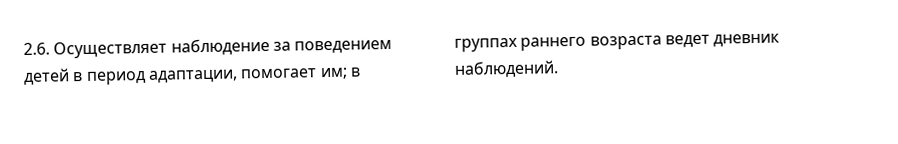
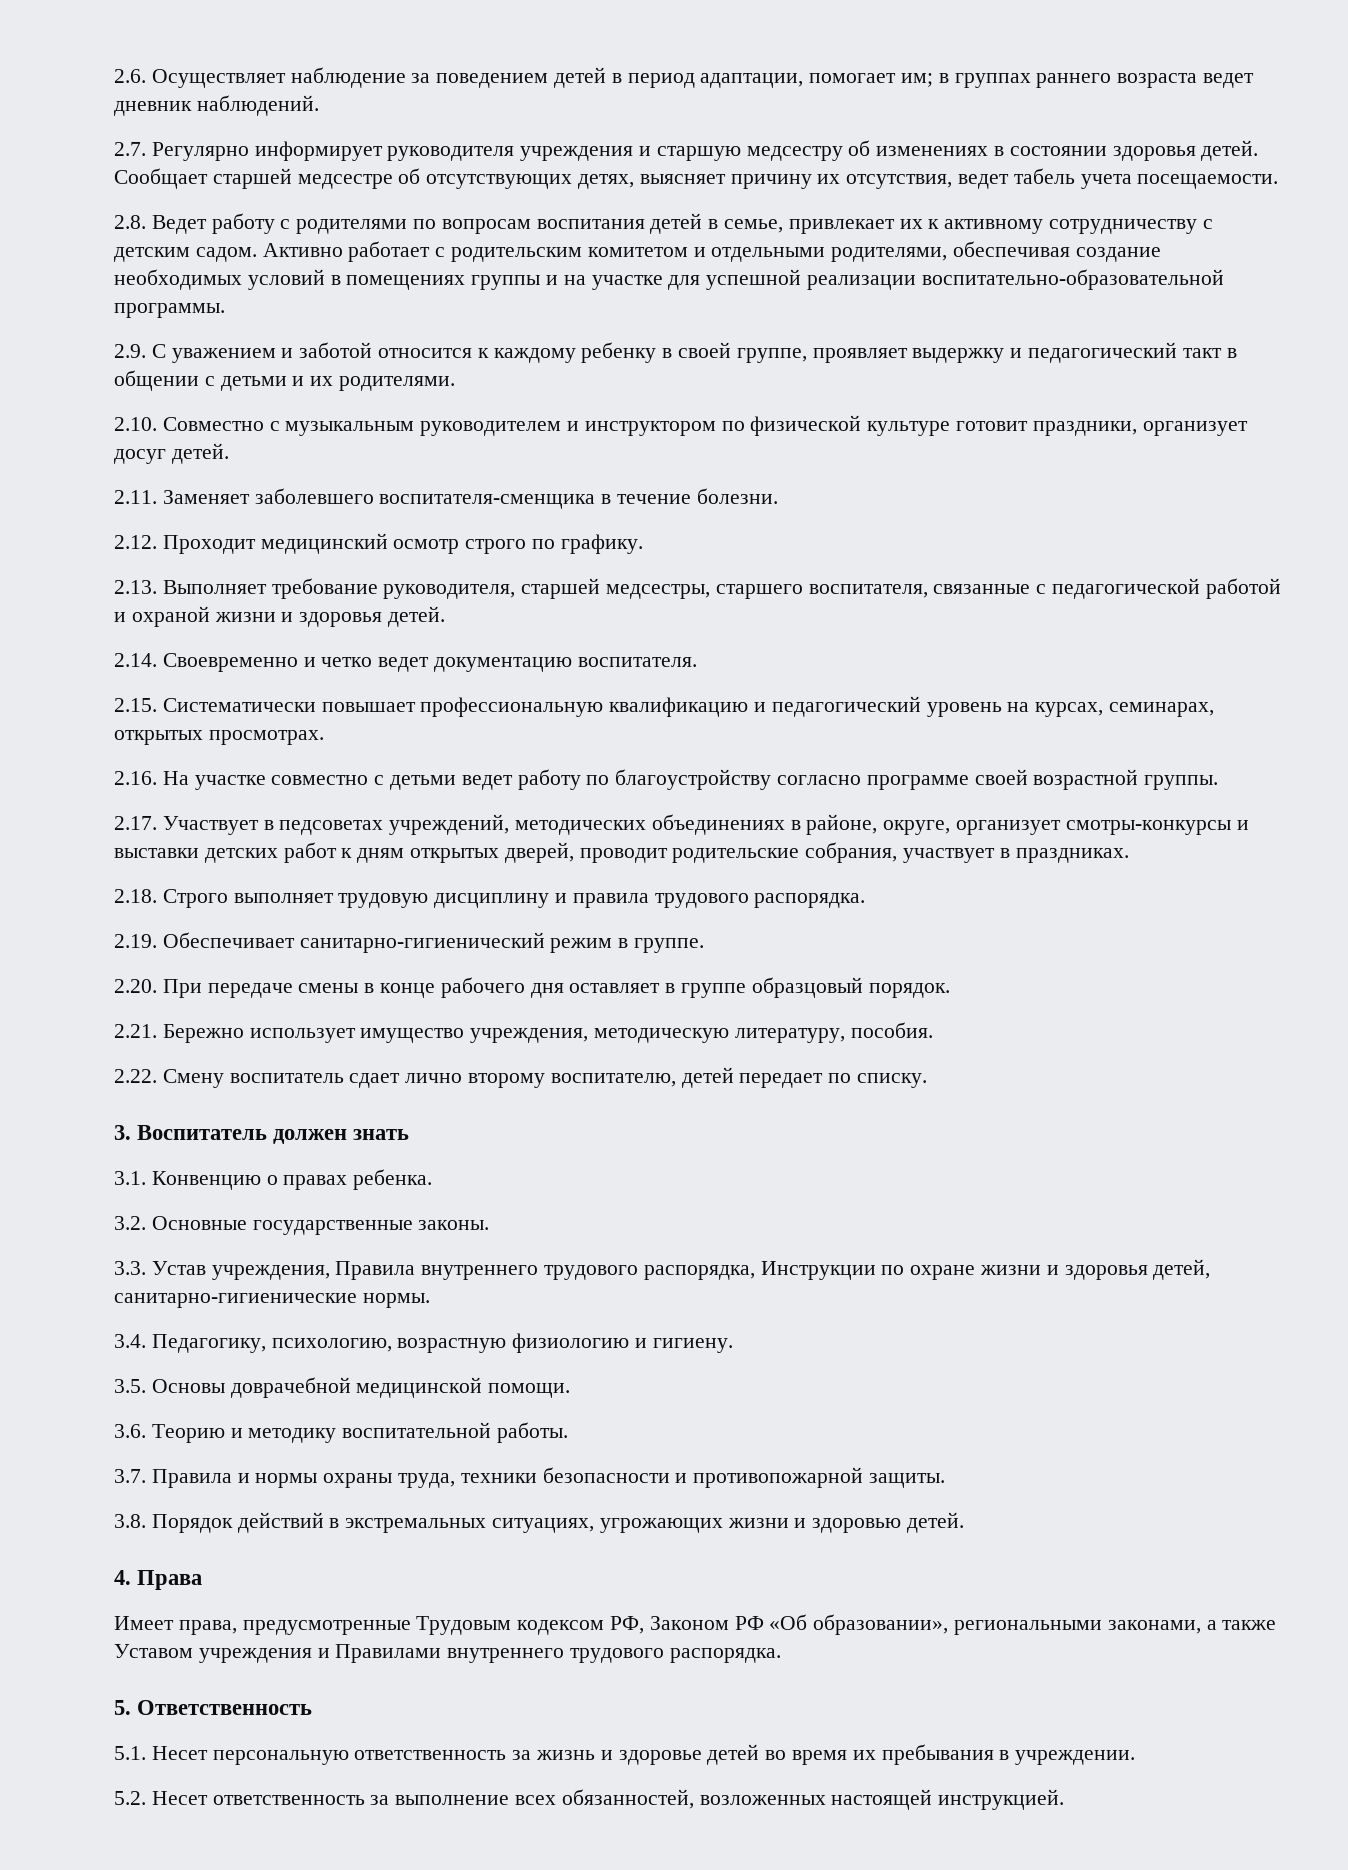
(559, 69) none -> [114,140,1259,161] [114,168,1279,189] [114,213,1213,234] [114,241,1161,262] [114,269,1224,290] [114,303,225,318] [114,342,1237,363] [114,370,456,391] [114,415,1248,436] [114,443,229,464] [114,488,778,509] [114,533,643,554] [114,578,1281,599] [114,606,446,627] [114,653,697,672] [114,696,1215,717] [114,730,324,745] [114,769,1219,790] [114,814,1249,835] [114,842,1129,863] [114,889,866,908] [114,932,705,953] [114,977,950,998] [114,1022,933,1043] [114,1067,928,1088] [114,1125,410,1144] [114,1169,433,1190] [114,1216,490,1235] [114,1259,1211,1280] [114,1293,430,1308] [114,1333,733,1353] [114,1377,571,1398] [114,1422,569,1443] [114,1467,946,1488] [114,1512,965,1533] [114,1570,203,1590] [114,1614,1277,1635] [114,1644,781,1663] [114,1700,313,1715] [114,1744,1136,1765] [114,1789,1065,1810] // 2.7. Регулярно информирует руководителя учреждения и старшую медсестру об изменениях в состоянии здоровья детей. Сообщает старшей медсестре об отсутствующих детях, выясняет причину их отсутствия, ведет табель учета посещаемости. // 2.8. Ведет работу с родителями по вопросам воспитания детей в семье, привлекает их к активному сотрудничеству с детским садом. Активно работает с родительским комитетом и отдельными родителями, обеспечивая создание необходимых условий в помещениях группы и на участке для успешной реализации воспитательно-образовательной программы. // 2.9. С уважением и заботой относится к каждому ребенку в своей группе, проявляет выдержку и педагогический такт в общении с детьми и их родителями. // 2.10. Совместно с музыкальным руководителем и инструктором по физической культуре готовит праздники, организует досуг детей. // 2.11. Заменяет заболевшего воспитателя-сменщика в течение болезни. // 2.12. Проходит медицинский осмотр строго по графику. // 2.13. Выполняет требование руководителя, старшей медсестры, старшего воспитателя, связанные с педагогической работой и охраной жизни и здоровья детей. // 2.14. Своевременно и четко ведет документацию воспитателя. // 2.15. Систематически повышает профессиональную квалификацию и педагогический уровень на курсах, семинарах, открытых просмотрах. // 2.16. На участке совместно с детьми ведет работу по благоустройству согласно программе своей возрастной группы. // 2.17. Участвует в педсоветах учреждений, методических объединениях в районе, округе, организует смотры-конкурсы и выставки детских работ к дням открытых дверей, проводит родительские собрания, участвует в праздниках. // 2.18. Строго выполняет трудовую дисциплину и правила трудового распорядка. // 2.19. Обеспечивает санитарно-гигиенический режим в группе. // 2.20. При передаче смены в конце рабочего дня оставляет в группе образцовый порядок. // 2.21. Бережно использует имущество учреждения, методическую литературу, пособия. // 2.22. Смену воспитатель сдает лично второму воспитателю, детей передает по списку. // 3. Воспитатель должен знать // 3.1. Конвенцию о правах ребенка. // 3.2. Основные государственные законы. // 3.3. Устав учреждения, Правила внутреннего трудового распорядка, Инструкции по охране жизни и здоровья детей, санитарно-гигиенические нормы. // 3.4. Педагогику, психологию, возрастную физиологию и гигиену. // 3.5. Основы доврачебной медицинской помощи. // 3.6. Теорию и методику воспитательной работы. // 3.7. Правила и нормы охраны труда, техники безопасности и противопожарной защиты. // 3.8. Порядок действий в экстремальных ситуациях, угрожающих жизни и здоровью детей. // 4. Права // Имеет права, предусмотренные Трудовым кодексом РФ, Законом РФ «Об образовании», региональными законами, а также Уставом учреждения и Правилами внутреннего трудового распорядка. // 5. Ответственность // 5.1. Несет персональную ответственность за жизнь и здоровье детей во время их пребывания в учреждении. // 5.2. Несет ответственность за выполнение всех обязанностей, возложенных настоящей инструкцией.

